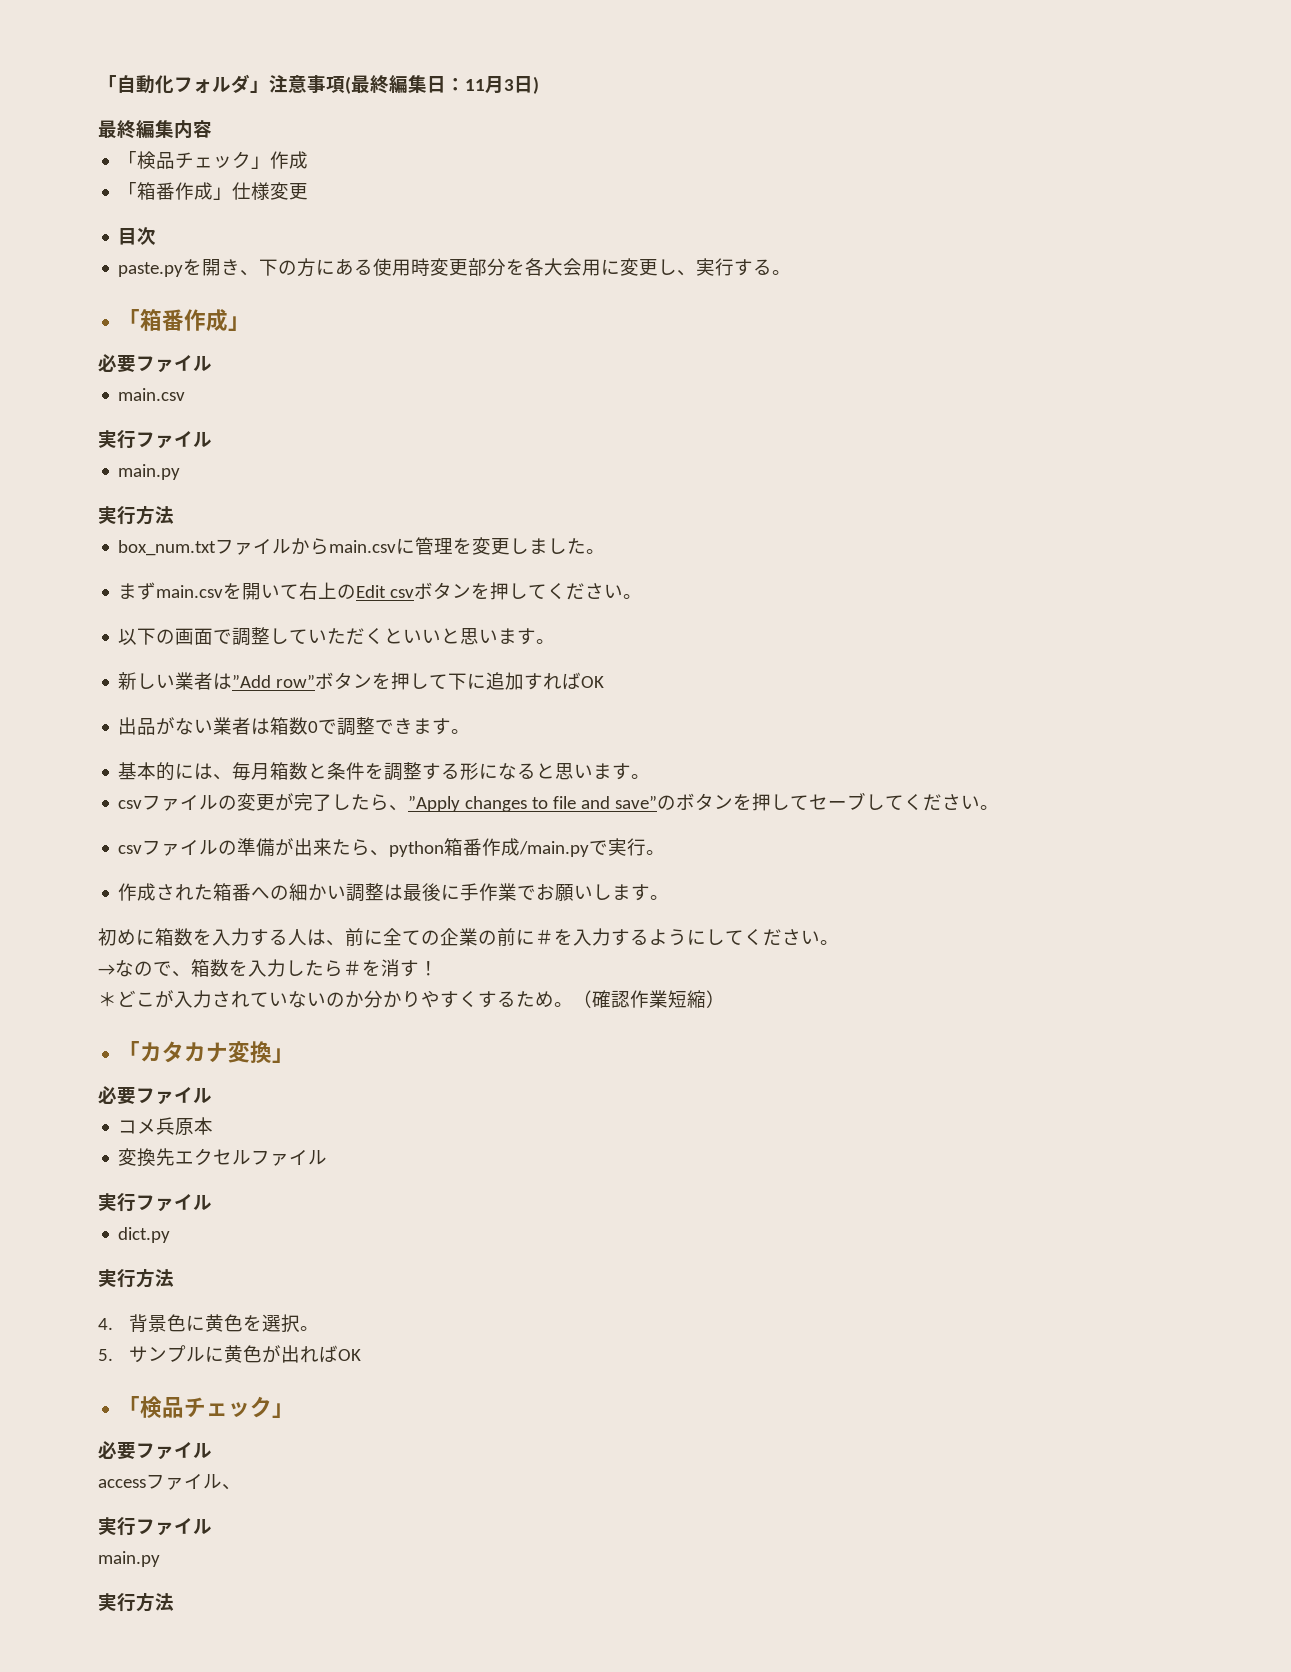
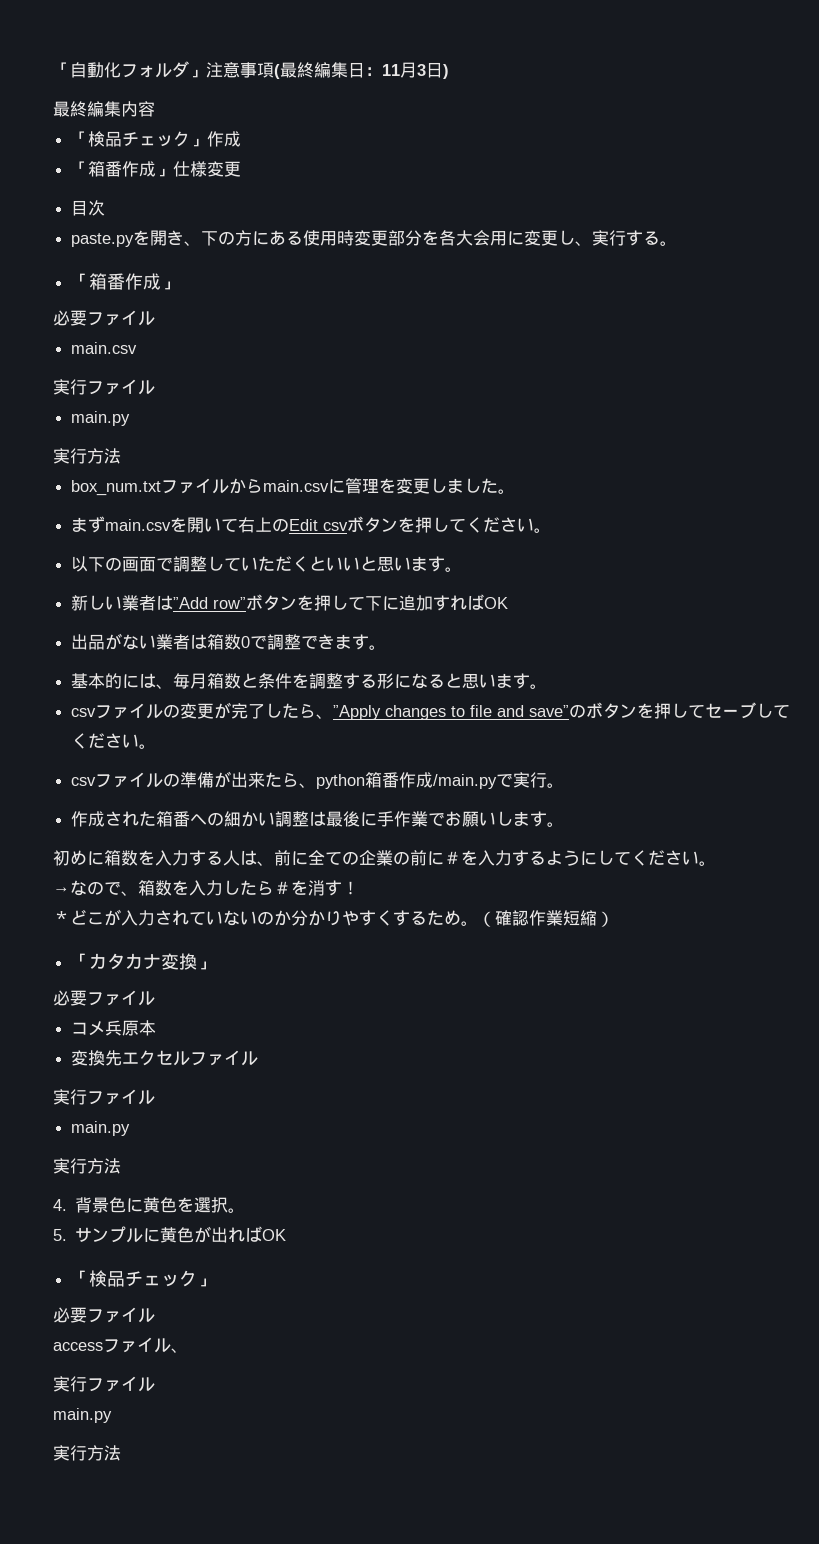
[118,1227,171,1243] dict.py -> [71,1121,131,1136] main.py

